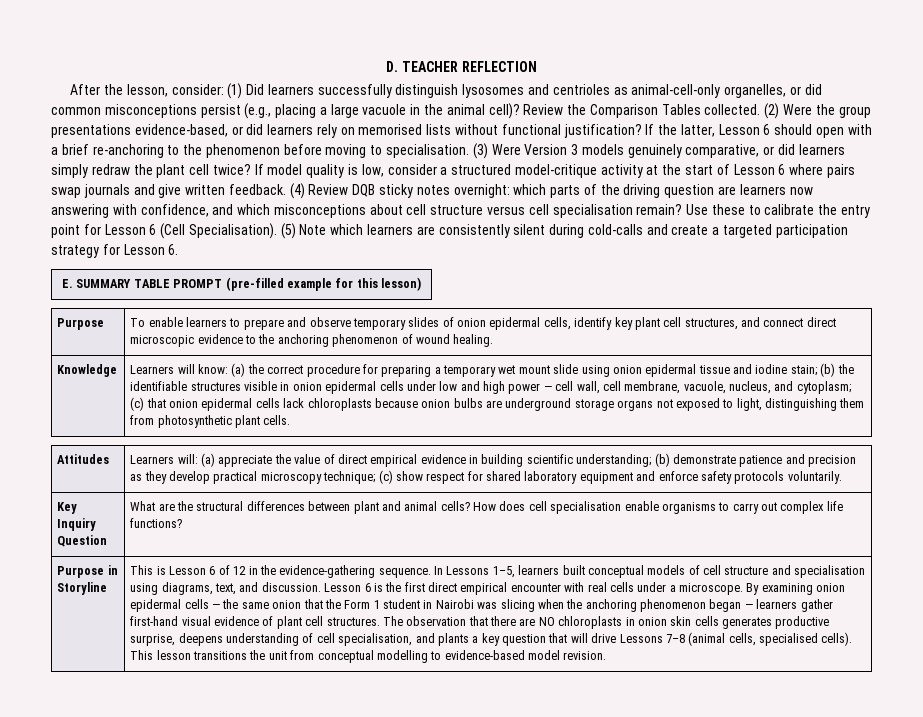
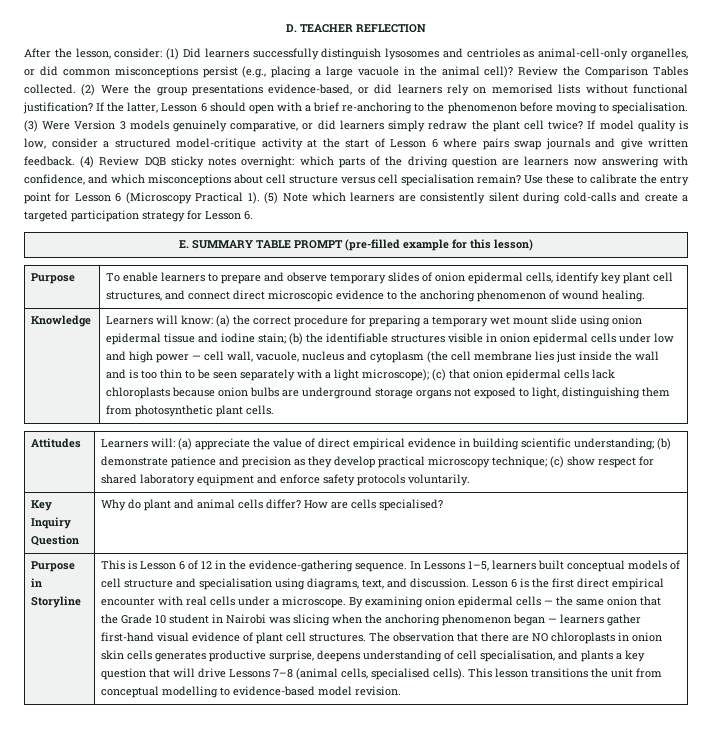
[160,223,277,239] (Cell Specialisation). -> [125,192,260,204] (Microscopy Practical 1).
[602,381,851,394] cell membrane, vacuole, nucleus, and cytoplasm; -> [256,351,660,363] [106,369,430,381] vacuole, nucleus and cytoplasm (the cell membrane lies just inside the wall and is too thin to be seen separately with a light microscope);
[130,501,843,514] [130,518,183,528] What are the structural differences between plant and animal cells? How does cell specialisation enable organisms to carry out complex life functions? -> [101,499,444,511] Why do plant and animal cells differ? How are cells specialised?
[344,600,380,609] Form 1 -> [121,614,167,624] Grade 10

